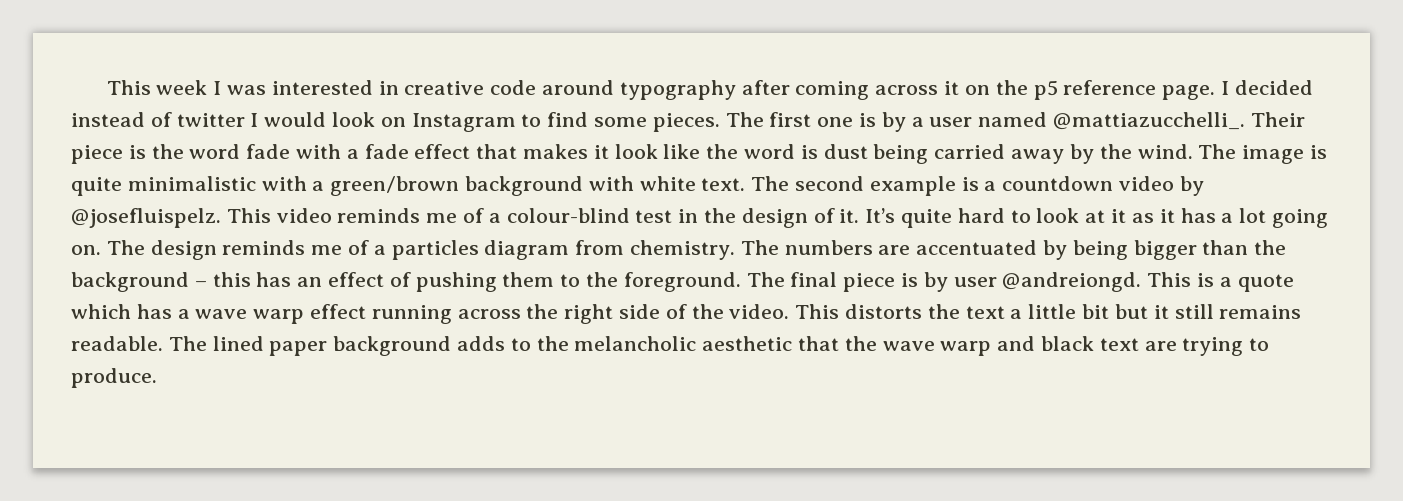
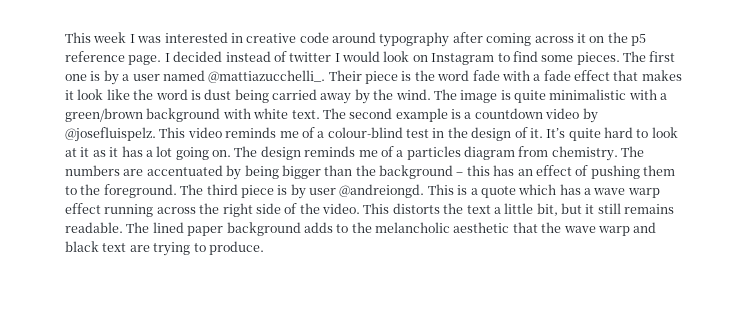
[790,272,838,287] final -> [206,184,238,195] third
[1082,304,1110,319] bit -> [536,203,558,216] bit,

